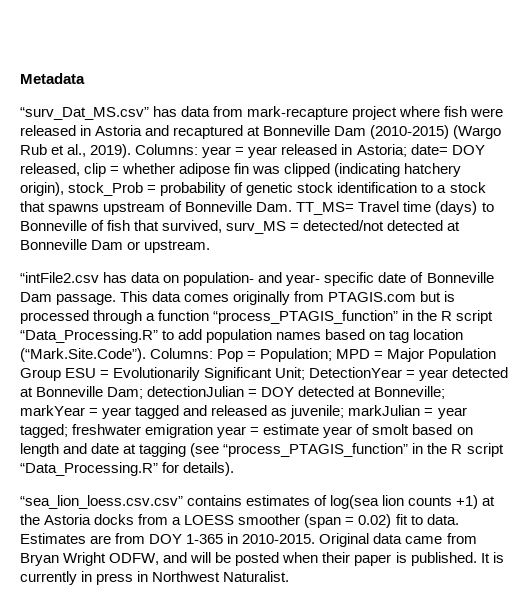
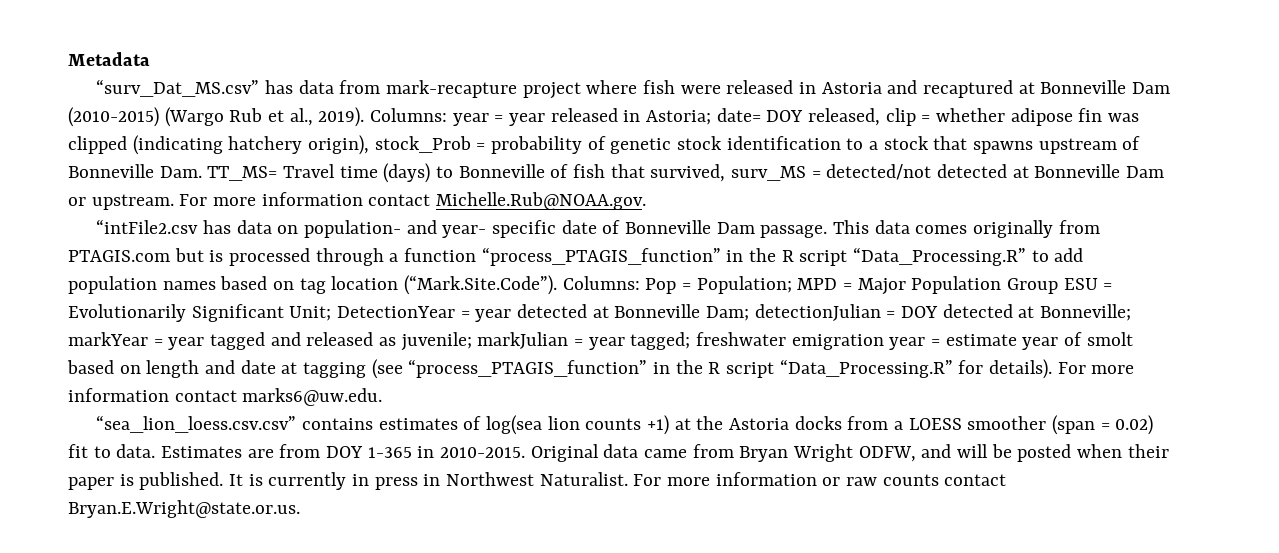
(211, 246) none -> [179,192,647,210] For more information contact Michelle.Rub@NOAA.gov.
(235, 469) none -> [1057,362,1135,374] [68,388,383,406] For more information contact marks6@uw.edu.
(290, 576) none -> [633,472,1007,486] [68,500,300,518] For more information or raw counts contact Bryan.E.Wright@state.or.us.

